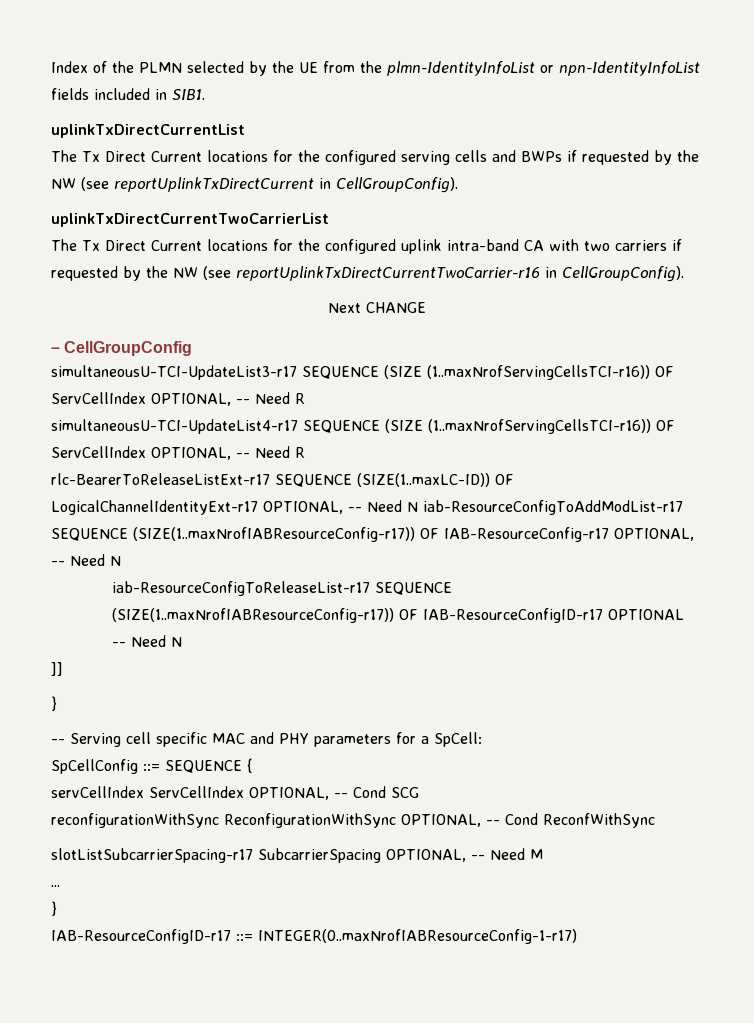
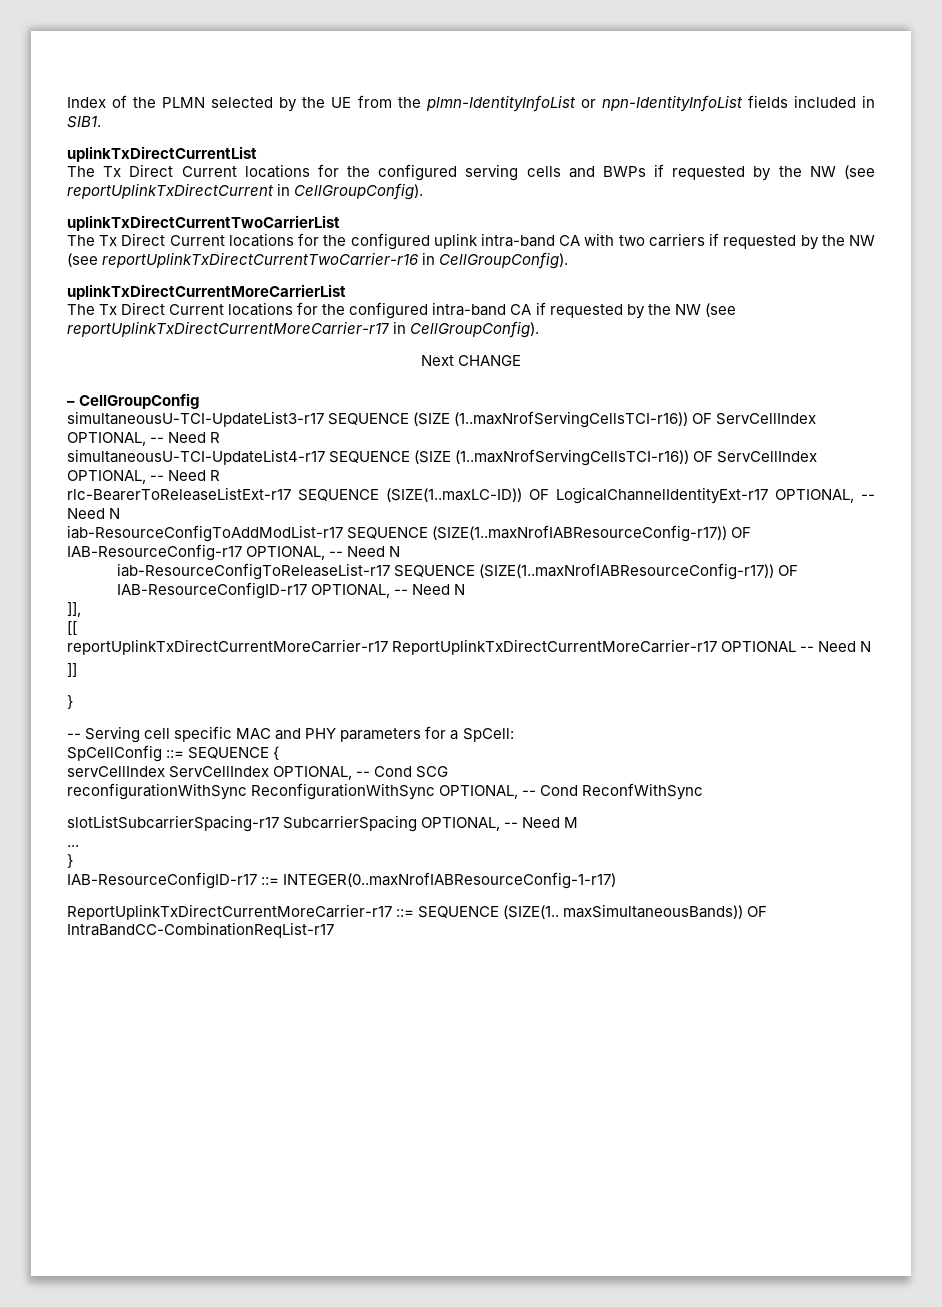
(684, 274) none -> [67,284,346,300] [67,302,736,319] [67,321,540,338] // uplinkTxDirectCurrentMoreCarrierList // The Tx Direct Current locations for the configured intra-band CA if requested by the NW (see reportUplinkTxDirectCurrentMoreCarrier-r17 in CellGroupConfig).
(418, 507) none -> (121, 513) //
(604, 615) none -> [310,584,465,598] [67,602,81,617] [67,621,77,635] [67,639,718,655] OPTIONAL, -- Need N // ]], // [[ // reportUplinkTxDirectCurrentMoreCarrier-r17 ReportUplinkTxDirectCurrentMoreCarrier-r17
(577, 936) none -> [67,904,768,920] [67,922,334,938] // ReportUplinkTxDirectCurrentMoreCarrier-r17 ::= SEQUENCE (SIZE(1.. maxSimultaneousBands)) OF IntraBandCC-CombinationReqList-r17

